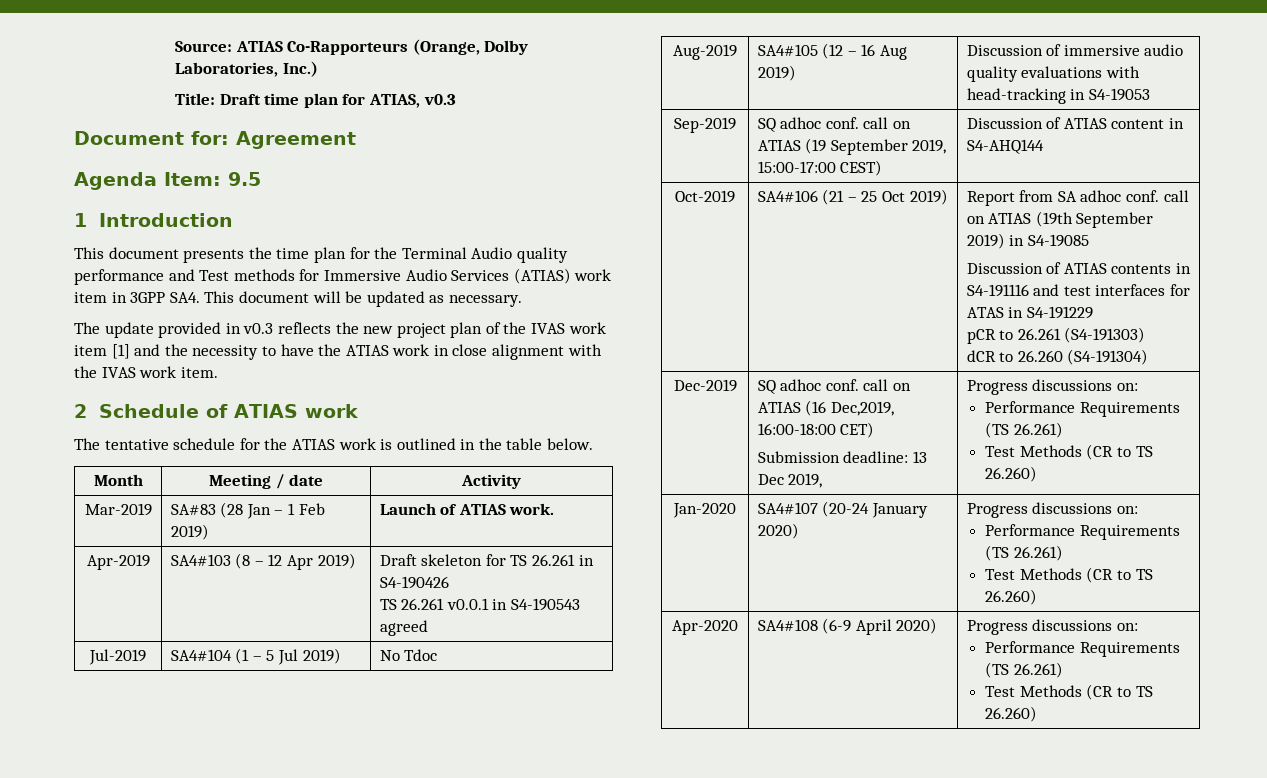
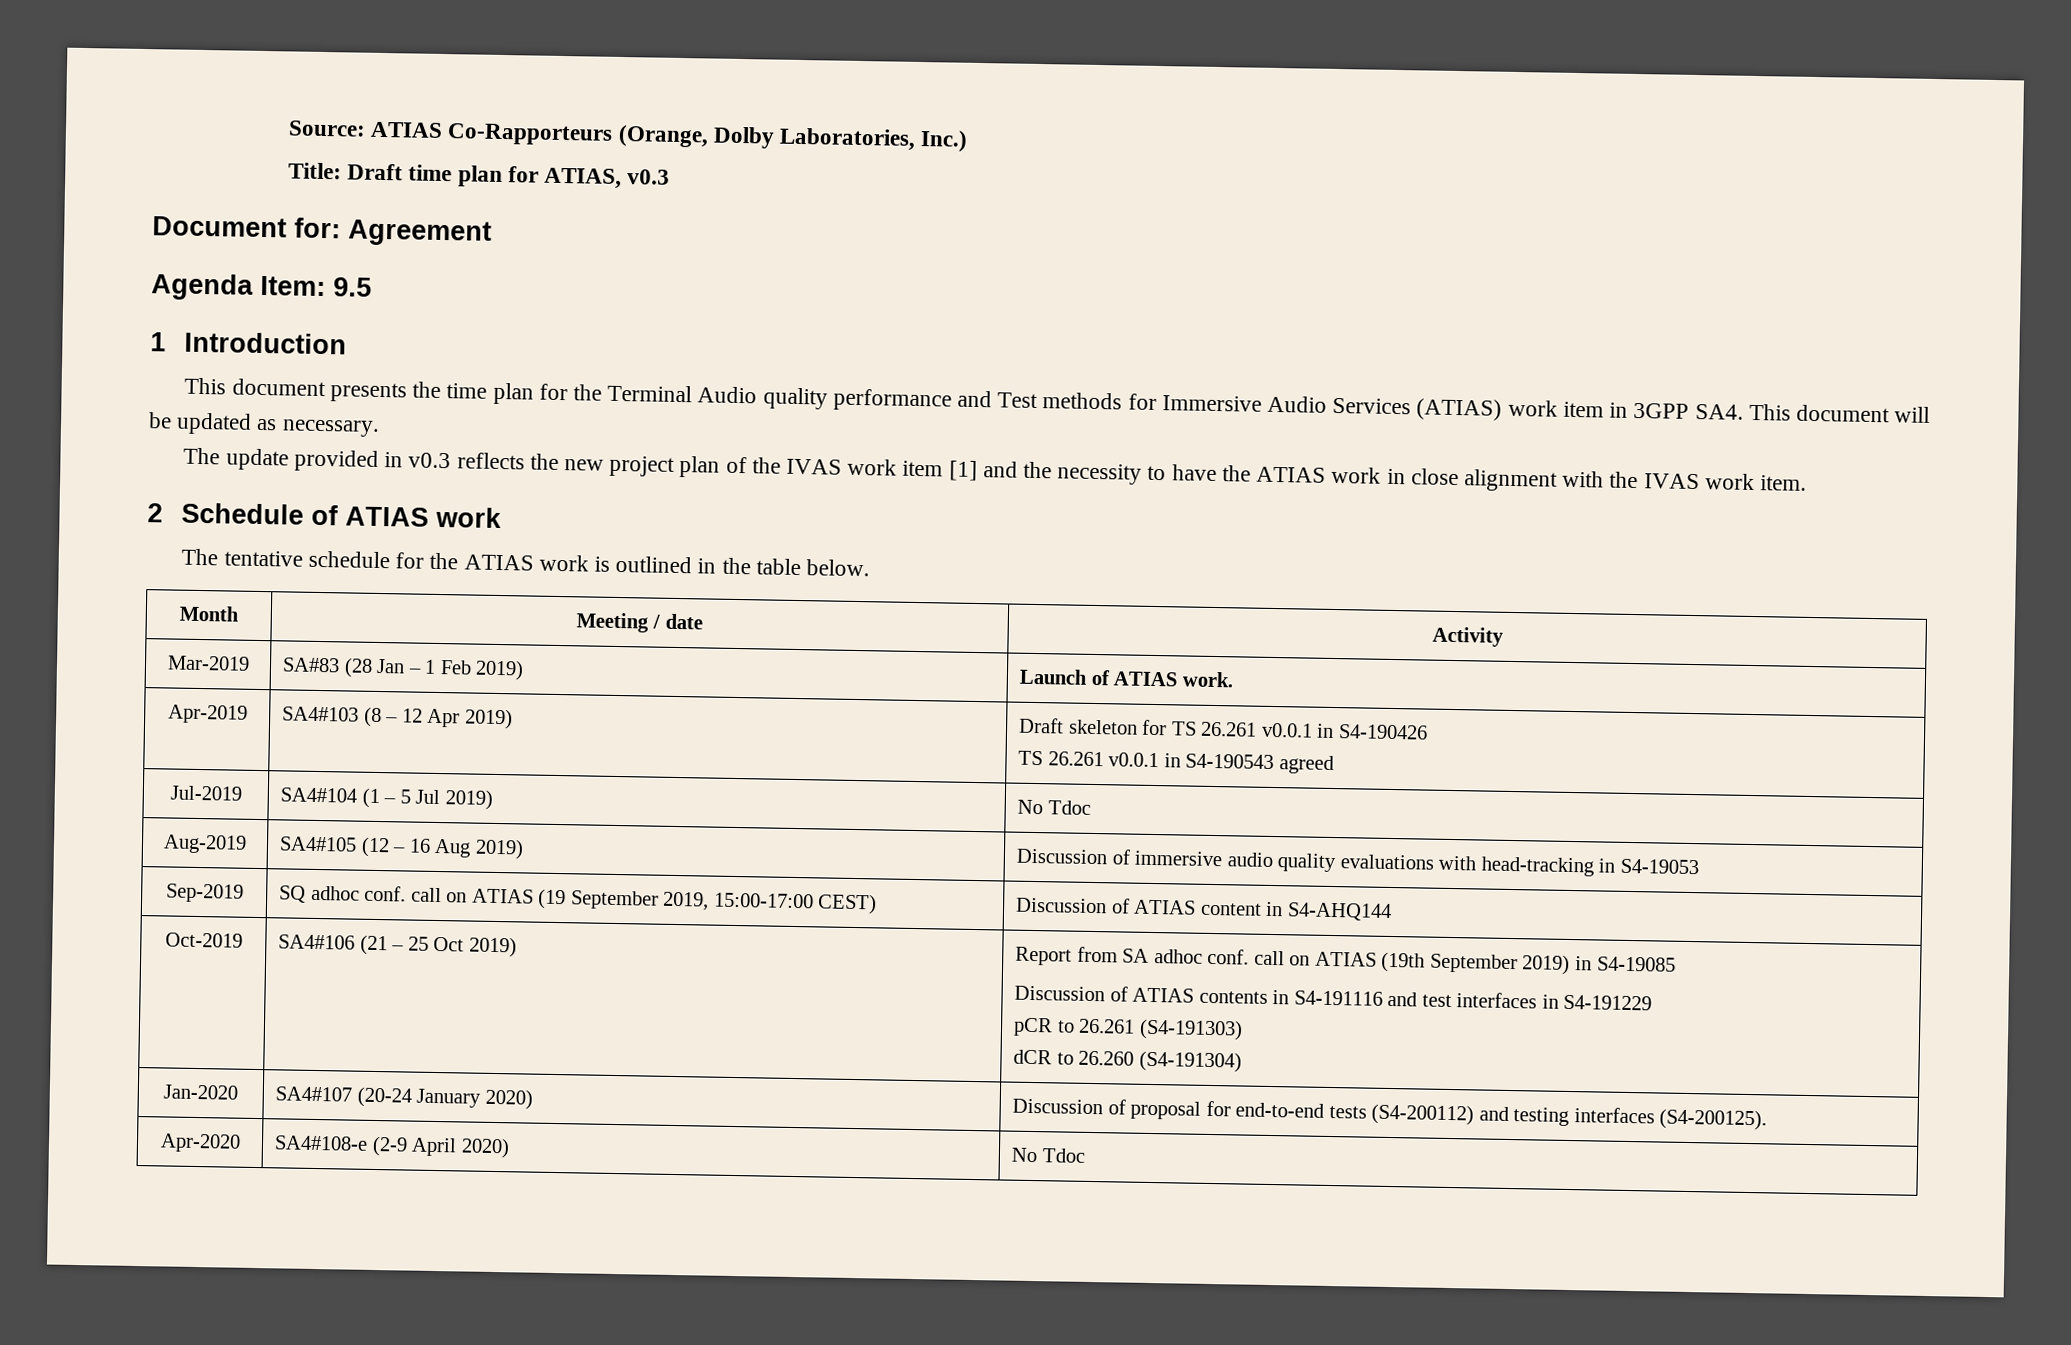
(575, 560) none -> [1260,722,1313,738] v0.0.1
[1169,284,1190,296] [966,307,1004,318] for ATAS -> (1538, 1000) none
[673,379,737,392] [757,379,911,394] [757,400,894,416] [757,422,875,438] [757,451,927,463] [757,473,823,488] [966,379,1138,395] [985,401,1180,417] [985,422,1063,438] [985,444,1153,460] [985,466,1038,482] // Dec-2019 | SQ adhoc conf. call on ATIAS (16 Dec,2019, 16:00-18:00 CET) // Submission deadline: 13 Dec 2019, | Progress discussions on: // Performance Requirements (TS 26.261) // Test Methods (CR to TS 26.260) -> (1242, 1061) none
[966,502,1138,518] [985,524,1180,540] [985,545,1063,561] [985,567,1153,583] [985,589,1038,605] Progress discussions on: // Performance Requirements (TS 26.261) // Test Methods (CR to TS 26.260) -> [1012,1098,1768,1131] Discussion of proposal for end-to-end tests (S4-200112) and testing interfaces (S4-200125).
[757,618,852,634] SA4#108 (6-9 -> [274,1135,408,1157] SA4#108-e (2-9
[966,619,1138,635] [985,641,1180,657] [985,662,1063,678] [985,684,1153,700] [985,706,1038,722] Progress discussions on: // Performance Requirements (TS 26.261) // Test Methods (CR to TS 26.260) -> [1011,1147,1086,1163] No Tdoc

